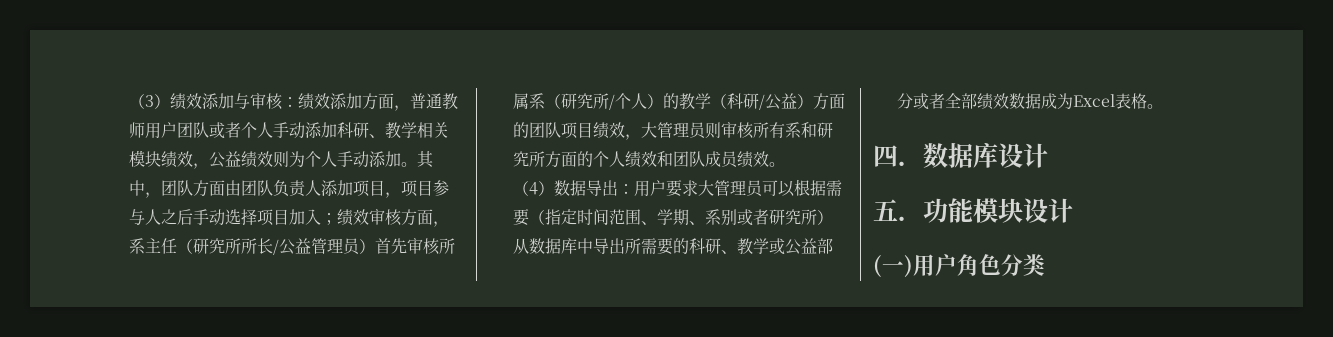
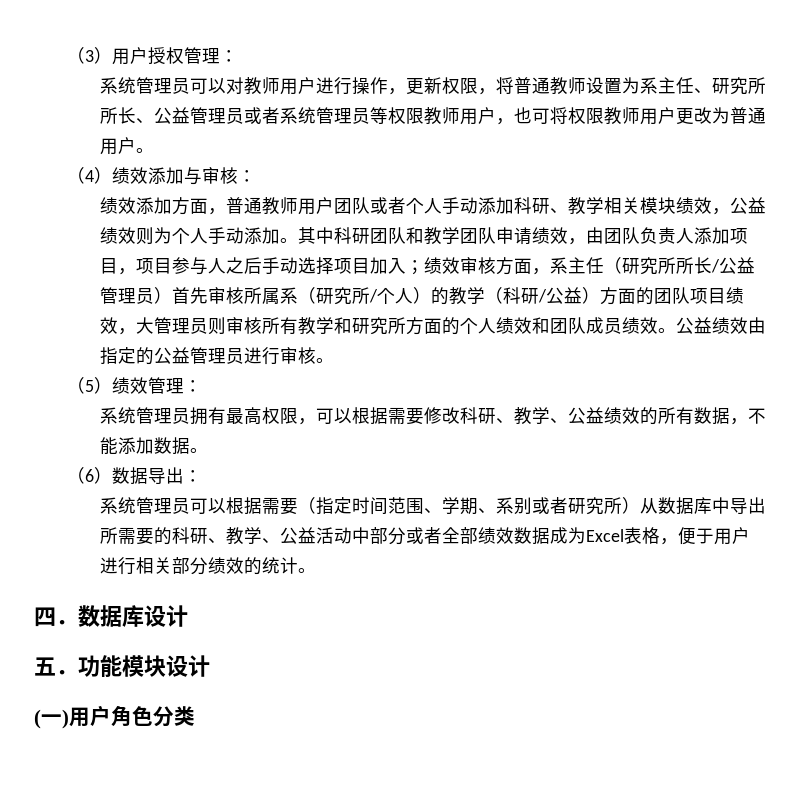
(170, 101) none -> [111,47,238,65] [99,77,766,95] [99,107,766,125] [99,137,154,155] [66,167,112,184] 用户授权管理： // 系统管理员可以对教师用户进行操作，更新权限，将普通教师设置为系主任、研究所所长、公益管理员或者系统管理员等权限教师用户，也可将权限教师用户更改为普通用户。 // （4）
(298, 102) none -> (256, 176) //
[144,180,225,198] ，团队方面 -> [333,227,586,245] 科研团队和教学团队申请绩效，
[784,122,801,138] 系 -> [297,317,334,335] 教学
[512,181,538,196] // （4 -> [675,317,766,334] [99,347,334,365] [66,377,202,394] [99,407,766,425] [99,437,208,455] [66,467,94,484] 公益绩效由指定的公益管理员进行审核。 // （5）绩效管理： // 系统管理员拥有最高权限，可以根据需要修改科研、教学、公益绩效的所有数据，不能添加数据。 // （6
[633,180,714,197] 用户要求大 -> [99,497,136,514] // 系统
[768,238,817,255] 或公益 -> [261,527,370,544] 、公益活动中
(1147, 101) none -> [659,527,750,545] [99,557,298,575] ，便于用户进行相关部分绩效的统计

